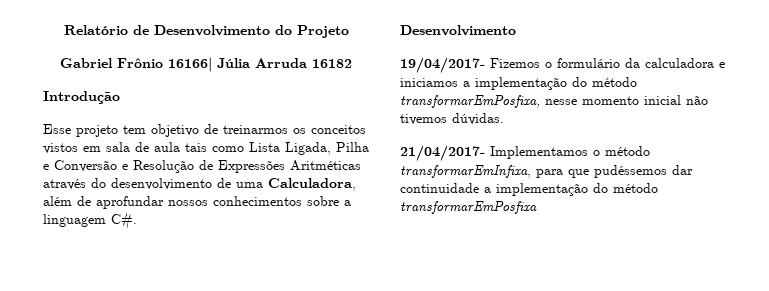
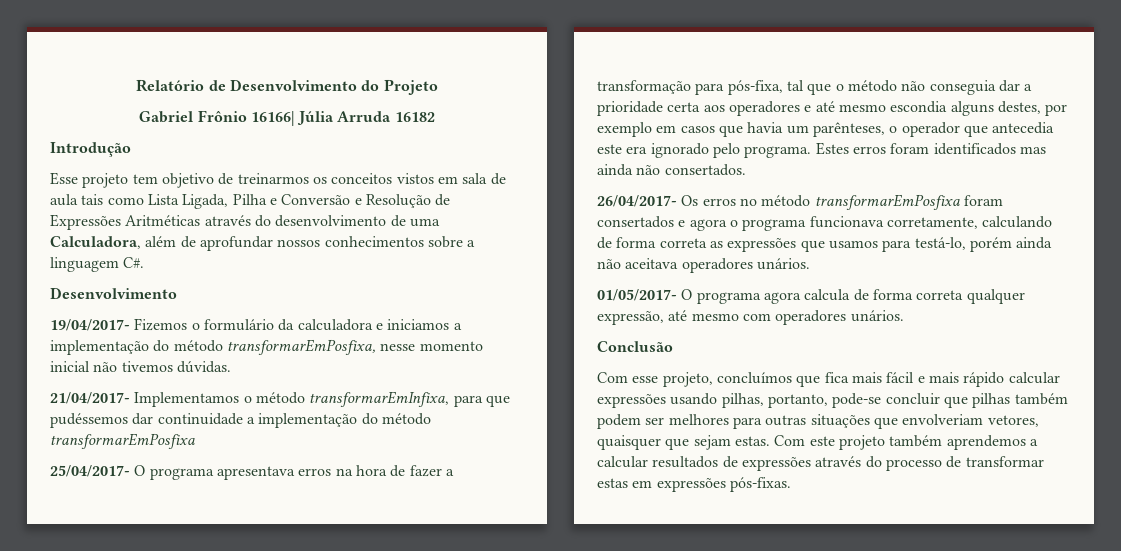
(537, 207) none -> [50,465,454,480] [597,80,1033,95] [597,101,1068,116] [597,122,1055,137] [597,142,1046,158] [597,164,746,176] [597,194,1003,210] [597,216,1053,231] [597,237,1053,252] [597,258,810,273] [597,289,1025,304] [597,310,904,325] [597,341,673,352] [597,372,1060,387] [597,393,1068,408] [597,414,1039,429] [597,435,1038,450] [597,456,1044,471] [597,477,791,492] // 25/04/2017- O programa apresentava erros na hora de fazer a transformação para pós-fixa, tal que o método não conseguia dar a prioridade certa aos operadores e até mesmo escondia alguns destes, por exemplo em casos que havia um parênteses, o operador que antecedia este era ignorado pelo programa. Estes erros foram identificados mas ainda não consertados. // 26/04/2017- Os erros no método transformarEmPosfixa foram consertados e agora o programa funcionava corretamente, calculando de forma correta as expressões que usamos para testá-lo, porém ainda não aceitava operadores unários. // 01/05/2017- O programa agora calcula de forma correta qualquer expressão, até mesmo com operadores unários. // Conclusão // Com esse projeto, concluímos que fica mais fácil e mais rápido calcular expressões usando pilhas, portanto, pode-se concluir que pilhas também podem ser melhores para outras situações que envolveriam vetores, quaisquer que sejam estas. Com este projeto também aprendemos a calcular resultados de expressões através do processo de transformar estas em expressões pós-fixas.

